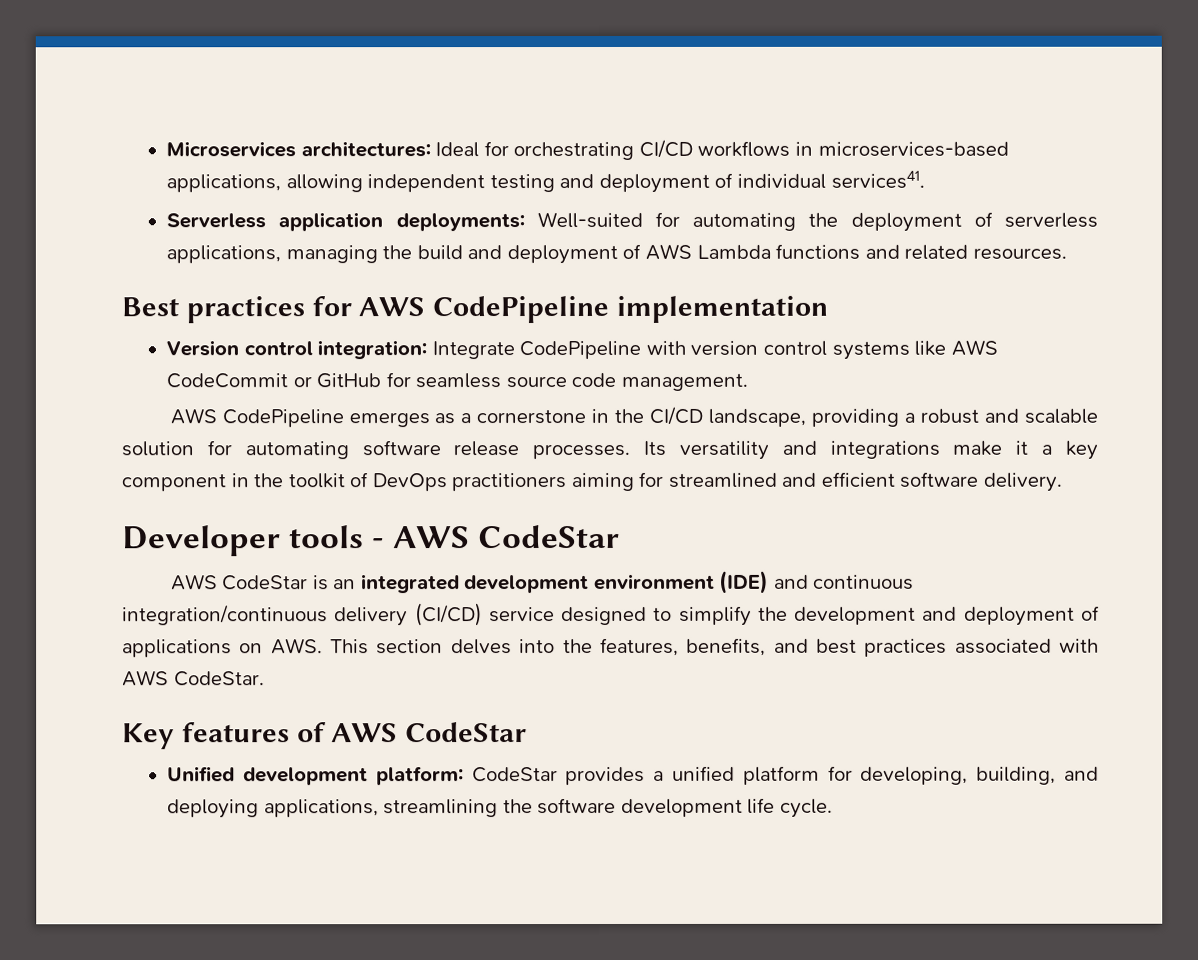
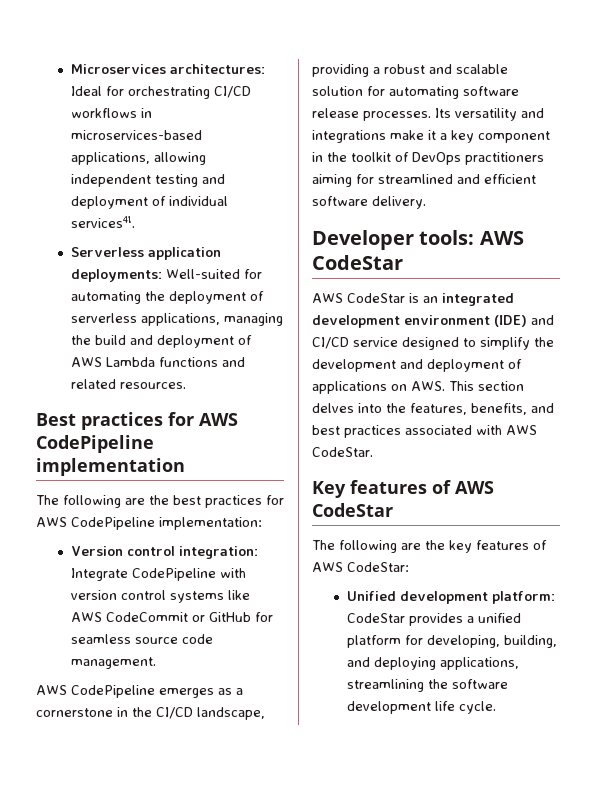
(829, 309) none -> [36,495,284,508] [36,517,262,530] // The following are the best practices for AWS CodePipeline implementation:
[289,525,386,549] tools - -> [419,230,475,245] tools:
[813,574,915,590] [122,603,483,627] continuous integration/continuous delivery (CI/CD) -> [312,337,349,349] CI/CD
(528, 732) none -> [312,540,547,553] [312,562,409,572] // The following are the key features of AWS CodeStar:

